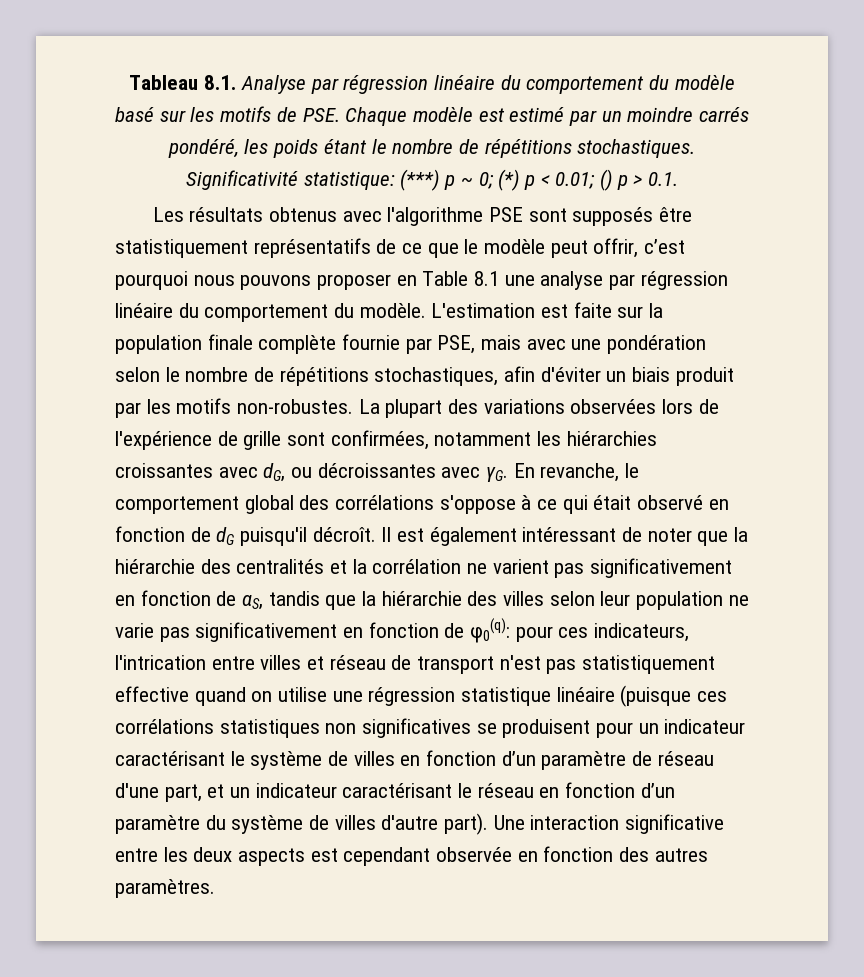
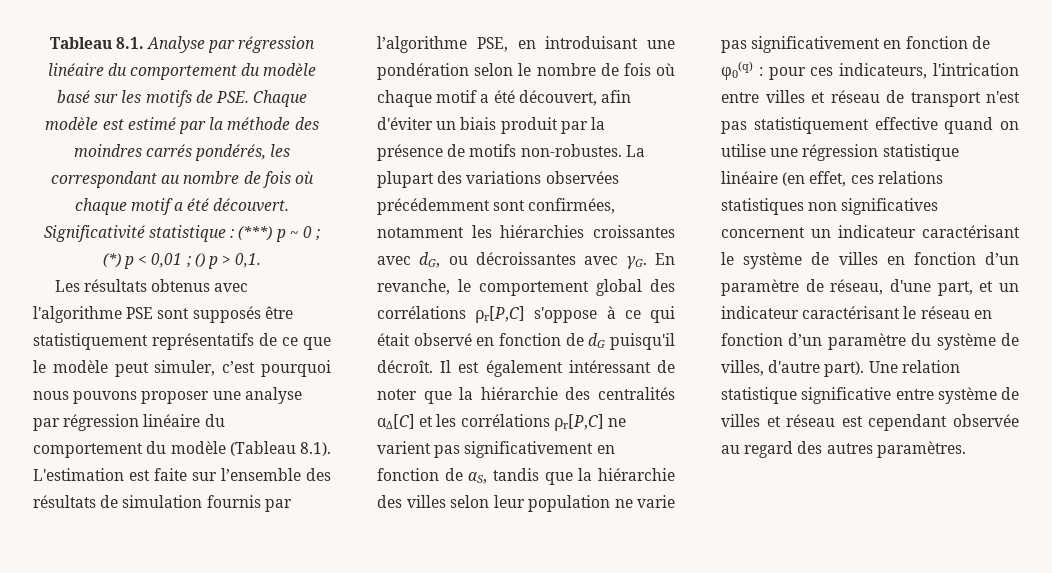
[601,107,749,122] [167,139,696,158] [186,170,395,190] un moindre carrés pondéré, les poids étant le nombre de répétitions stochastiques. Significativité statistique: -> [209,117,319,130] [73,144,291,161] [51,171,314,188] [74,198,290,215] [43,225,235,242] la méthode des moindres carrés pondérés, les correspondant au nombre de fois où chaque motif a été découvert. Significativité statistique :
[478,172,494,189] 0; -> [302,226,321,241] 0 ;
[555,172,596,189] 0.01; -> [151,253,191,268] 0,01 ;
[647,172,678,186] 0.1. -> [235,253,262,268] 0,1.
[593,238,639,258] offrir, -> [154,360,216,376] simuler,
[396,271,500,286] en Table 8.1 -> (210, 397) none
[359,303,426,318] modèle. -> [170,441,331,456] modèle (Tableau 8.1).
[649,303,664,318] [115,334,566,354] la population finale complète fournie par PSE, mais avec -> [221,468,331,481] [33,495,292,512] [377,36,639,53] l’ensemble des résultats de simulation fournis par l’algorithme PSE, en introduisant
[279,367,499,386] répétitions stochastiques, -> [623,63,675,76] [377,90,597,107] fois où chaque motif a été découvert,
[146,399,171,414] les -> [590,117,605,130] [377,144,466,161] la présence de
[662,399,719,414] [115,431,282,450] lors de l'expérience de grille -> [377,198,490,215] précédemment
(435, 502) none -> [475,306,526,323] ρr[P,C]
[330,559,462,574] et la corrélation -> [377,414,604,431] αΔ[C] et les corrélations ρr[P,C]
[470,618,511,643] φ0(q): -> [721,61,763,80] φ0(q) :
[620,685,728,707] [115,718,634,738] (puisque ces corrélations statistiques non significatives se produisent pour -> [782,171,943,187] [721,198,939,215] [721,227,805,238] (en effet, ces relations statistiques non significatives concernent
[657,751,714,766] réseau -> [830,279,884,295] réseau,
[334,815,376,830] villes -> [721,360,764,376] villes,
[530,814,725,834] [115,847,306,866] interaction significative entre les deux aspects -> [901,360,960,373] [721,387,1019,404] [721,414,836,427] relation statistique significative entre système de villes et réseau
[517,846,614,862] en fonction -> [721,441,794,458] au regard

